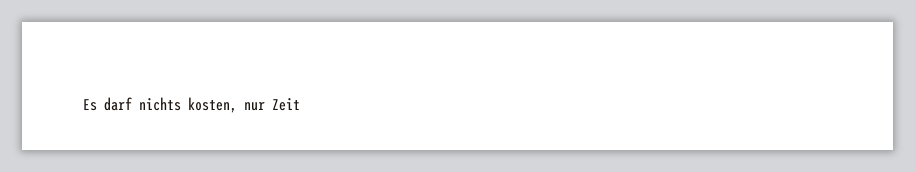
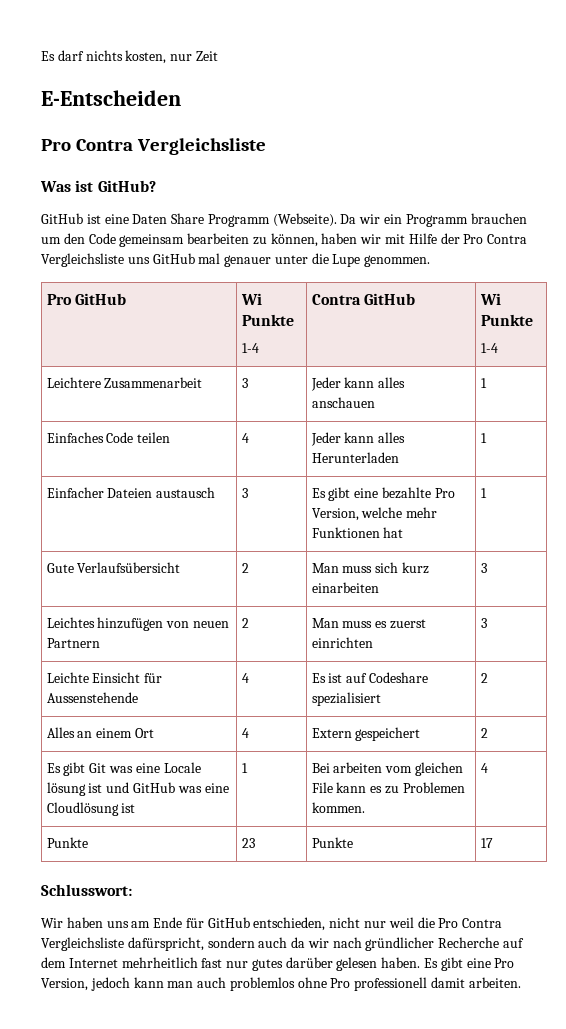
(300, 104) none -> [41,90,181,106] [41,138,267,155] [40,180,156,192] [41,213,527,227] [41,233,528,247] [41,253,431,267] [46,293,127,305] [240,293,262,305] [241,314,294,326] [241,343,259,353] [311,293,416,305] [479,293,501,305] [480,314,533,326] [480,343,498,353] [46,377,203,388] [241,378,248,388] [310,377,406,391] [311,397,375,408] [480,378,487,388] [46,432,171,443] [241,433,249,443] [310,432,406,446] [311,452,399,463] [480,433,487,443] [46,487,216,498] [241,488,248,498] [311,487,455,501] [311,507,438,521] [311,527,404,538] [480,488,487,498] [46,562,181,573] [241,563,249,573] [311,562,430,574] [311,582,379,593] [480,563,487,573] [46,617,230,631] [46,638,100,648] [241,618,249,628] [311,618,427,629] [311,637,373,648] [480,618,487,628] [46,672,163,683] [46,692,138,703] [241,673,249,683] [311,672,429,683] [311,692,381,706] [480,673,488,683] [46,727,155,738] [241,728,249,738] [311,727,421,741] [480,728,488,738] [46,762,201,776] [46,782,229,796] [46,802,136,816] [241,763,248,773] [311,762,464,776] [311,782,465,794] [311,802,365,813] [480,763,488,773] [46,837,88,848] [241,838,255,848] [311,837,353,848] [480,838,493,848] [41,884,132,896] [41,917,503,931] [41,937,525,951] [41,957,515,971] [41,977,521,991] // E-Entscheiden // Pro Contra Vergleichsliste // Was ist GitHub? // GitHub ist eine Daten Share Programm (Webseite). Da wir ein Programm brauchen um den Code gemeinsam bearbeiten zu können, haben wir mit Hilfe der Pro Contra Vergleichsliste uns GitHub mal genauer unter die Lupe genommen. // Pro GitHub | Wi Punkte // 1-4 | Contra GitHub | Wi Punkte // 1-4 // Leichtere Zusammenarbeit | 3 | Jeder kann alles anschauen | 1 // Einfaches Code teilen | 4 | Jeder kann alles Herunterladen | 1 // Einfacher Dateien austausch | 3 | Es gibt eine bezahlte Pro Version, welche mehr Funktionen hat | 1 // Gute Verlaufsübersicht | 2 | Man muss sich kurz einarbeiten | 3 // Leichtes hinzufügen von neuen Partnern | 2 | Man muss es zuerst einrichten | 3 // Leichte Einsicht für Aussenstehende | 4 | Es ist auf Codeshare spezialisiert | 2 // Alles an einem Ort | 4 | Extern gespeichert | 2 // Es gibt Git was eine Locale lösung ist und GitHub was eine Cloudlösung ist | 1 | Bei arbeiten vom gleichen File kann es zu Problemen kommen. | 4 // Punkte | 23 | Punkte | 17 // Schlusswort: // Wir haben uns am Ende für GitHub entschieden, nicht nur weil die Pro Contra Vergleichsliste dafürspricht, sondern auch da wir nach gründlicher Recherche auf dem Internet mehrheitlich fast nur gutes darüber gelesen haben. Es gibt eine Pro Version, jedoch kann man auch problemlos ohne Pro professionell damit arbeiten.

